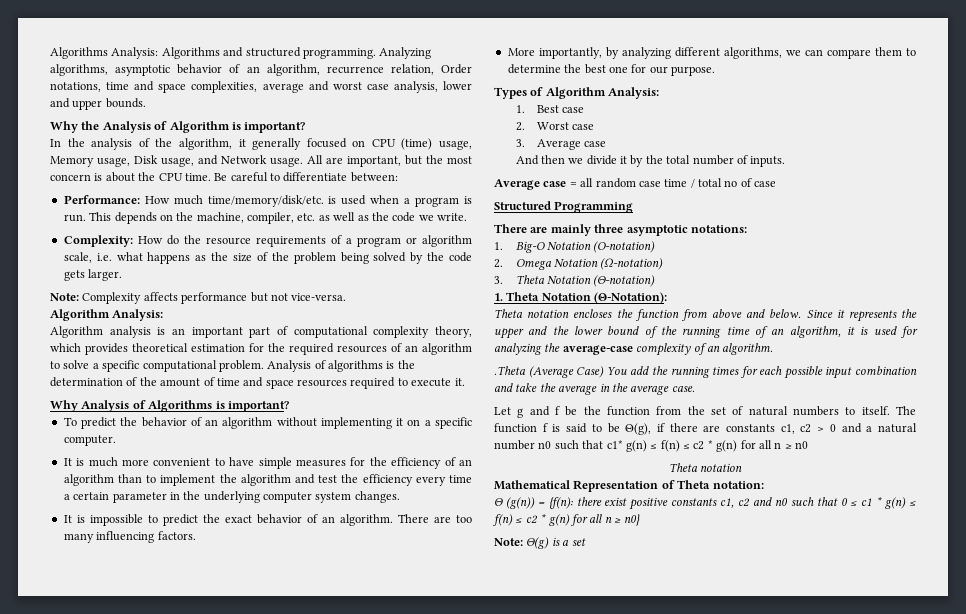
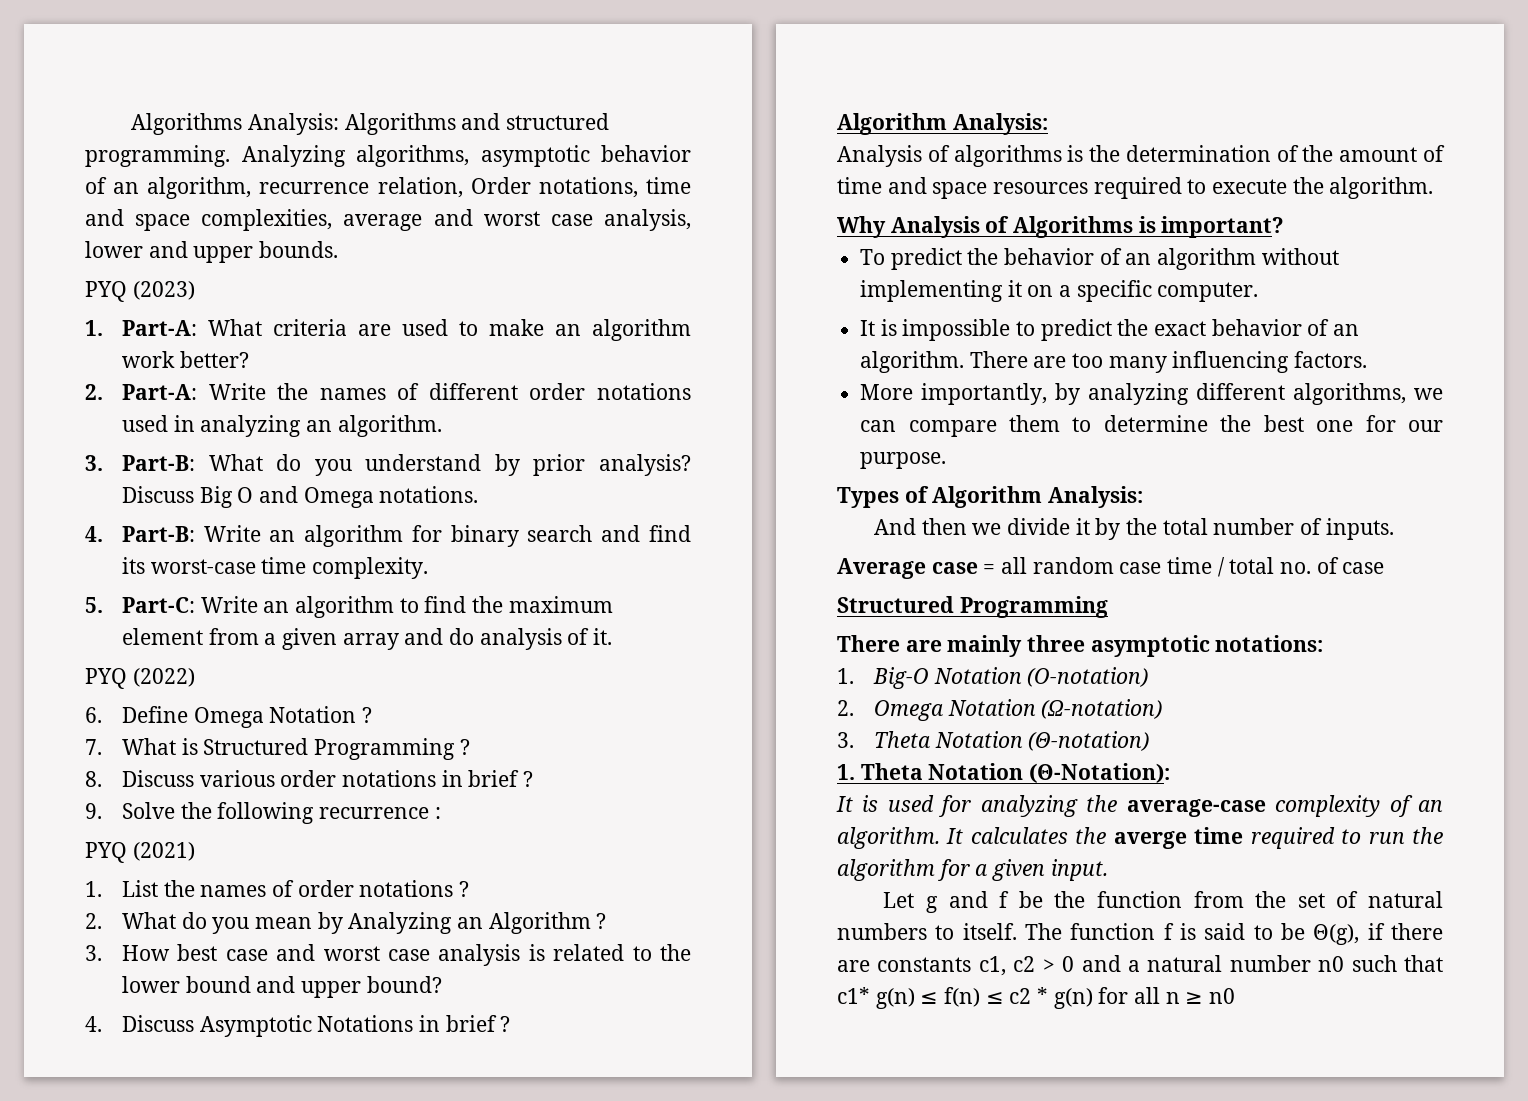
[50,121,306,133] [50,138,472,150] [50,155,472,167] [50,172,398,182] [63,195,473,207] [63,212,467,224] [63,235,472,247] [63,252,472,264] [63,269,123,281] [50,292,347,304] [50,309,164,321] [50,326,472,338] [50,343,472,355] [50,360,264,372] Why the Analysis of Algorithm is important? // In the analysis of the algorithm, it generally focused on CPU (time) usage, Memory usage, Disk usage, and Network usage. All are important, but the most concern is about the CPU time. Be careful to differentiate between: // Performance: How much time/memory/disk/etc. is used when a program is run. This depends on the machine, compiler, etc. as well as the code we write. // Complexity: How do the resource requirements of a program or algorithm scale, i.e. what happens as the size of the problem being solved by the code gets larger. // Note: Complexity affects performance but not vice-versa. // Algorithm Analysis: // Algorithm analysis is an important part of computational complexity theory, which provides theoretical estimation for the required resources of an algorithm to solve a specific computational problem. -> [85,281,195,302] [85,319,691,341] [121,351,249,368] [85,383,691,400] [121,415,442,437] [85,454,691,476] [121,486,479,508] [85,525,691,547] [121,557,428,579] [85,596,613,618] [121,628,612,650] [85,668,195,689] [85,706,372,728] [85,738,470,760] [85,770,533,787] [85,802,441,824] [85,842,195,863] [85,880,469,897] [85,912,607,934] [85,944,691,966] [121,976,442,998] [85,1015,511,1037] [837,113,1048,135] PYQ (2023) // 1. Part-A: What criteria are used to make an algorithm work better? // 2. Part-A: Write the names of different order notations used in analyzing an algorithm. // 3. Part-B: What do you understand by prior analysis? Discuss Big O and Omega notations. // 4. Part-B: Write an algorithm for binary search and find its worst-case time complexity. // 5. Part-C: Write an algorithm to find the maximum element from a given array and do analysis of it. // PYQ (2022) // 6. Define Omega Notation ? // 7. What is Structured Programming ? // 8. Discuss various order notations in brief ? // 9. Solve the following recurrence : // PYQ (2021) // 1. List the names of order notations ? // 2. What do you mean by Analyzing an Algorithm ? // 3. How best case and worst case analysis is related to the lower bound and upper bound? // 4. Discuss Asymptotic Notations in brief ? // Algorithm Analysis: //
[454,378,465,386] it. -> [1292,177,1434,199] the algorithm.
[63,457,472,469] [63,474,472,486] [63,491,400,503] // It is much more convenient to have simple measures for the efficiency of an algorithm than to implement the algorithm and test the efficiency every time a certain parameter in the underlying computer system changes. -> (1259, 292) none
[515,105,585,113] [515,122,595,131] [515,139,607,150] // 1. Best case // 2. Worst case // 3. Average case -> (1144, 497) none
[724,180,738,187] no -> [1280,562,1312,574] no.
[494,309,917,322] [494,326,855,339] Theta notation encloses the function from above and below. Since it represents the upper and the lower bound of the running time of an algorithm, it -> [836,796,853,812] It
[494,366,917,379] [494,383,695,395] // .Theta (Average Case) You add the running times for each possible input combination and take the average in the average case. -> [946,827,1443,849] [837,859,1108,881] It calculates the averge time required to run the algorithm for a given input.
[668,463,743,472] [494,480,764,492] [494,497,916,510] [493,514,641,526] [494,537,586,549] // Theta notation // Mathematical Representation of Theta notation: // Θ (g(n)) = {f(n): there exist positive constants c1, c2 and n0 such that 0 ≤ c1 * g(n) ≤ f(n) ≤ c2 * g(n) for all n ≥ n0} // Note: Θ(g) is a set -> (1236, 996) none

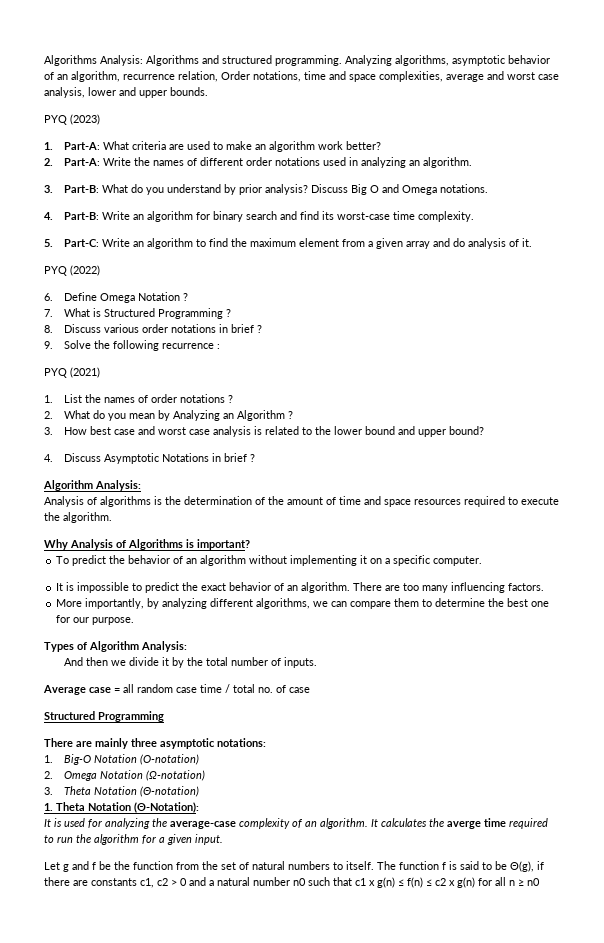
[837,987,870,1004] c1* -> [355,878,375,886] c1 x
[1037,987,1049,1004] * -> [449,880,455,886] x

